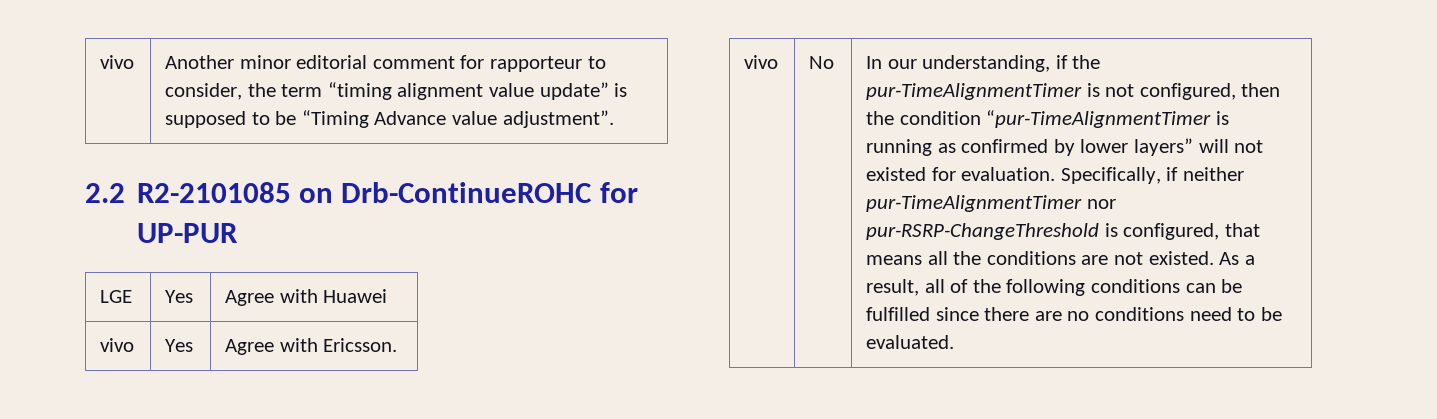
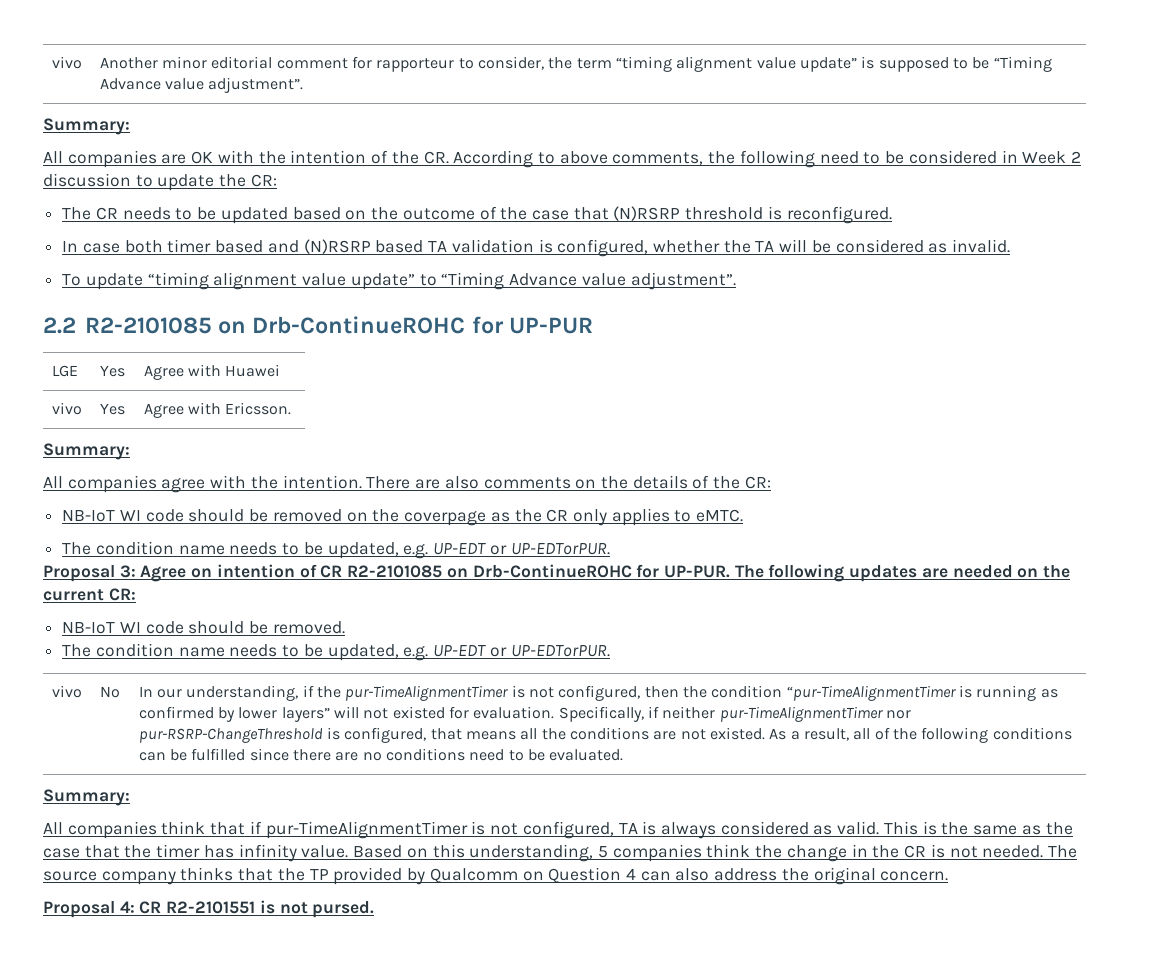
(614, 119) none -> [43,118,130,135] [43,150,1081,168] [43,173,277,191] [62,206,892,224] [62,239,1011,257] [62,272,736,290] // Summary: // All companies are OK with the intention of the CR. According to above comments, the following need to be considered in Week 2 discussion to update the CR: // The CR needs to be updated based on the outcome of the case that (N)RSRP threshold is reconfigured. // In case both timer based and (N)RSRP based TA validation is configured, whether the TA will be considered as invalid. // To update “timing alignment value update” to “Timing Advance value adjustment”.
(398, 345) none -> [43,443,130,460] [43,475,771,493] [62,508,744,526] [62,541,610,559] [43,564,1071,582] [43,588,136,601] [62,621,345,634] [62,643,610,661] // Summary: // All companies agree with the intention. There are also comments on the details of the CR: // NB-IoT WI code should be removed on the coverpage as the CR only applies to eMTC. // The condition name needs to be updated, e.g. UP-EDT or UP-EDTorPUR. // Proposal 3: Agree on intention of CR R2-2101085 on Drb-ContinueROHC for UP-PUR. The following updates are needed on the current CR: // NB-IoT WI code should be removed. // The condition name needs to be updated, e.g. UP-EDT or UP-EDTorPUR.
(955, 342) none -> [43,789,130,806] [43,821,1073,839] [43,844,1077,862] [43,867,949,885] [43,900,375,918] // Summary: // All companies think that if pur-TimeAlignmentTimer is not configured, TA is always considered as valid. This is the same as the case that the timer has infinity value. Based on this understanding, 5 companies think the change in the CR is not needed. The source company thinks that the TP provided by Qualcomm on Question 4 can also address the original concern. // Proposal 4: CR R2-2101551 is not pursed.

